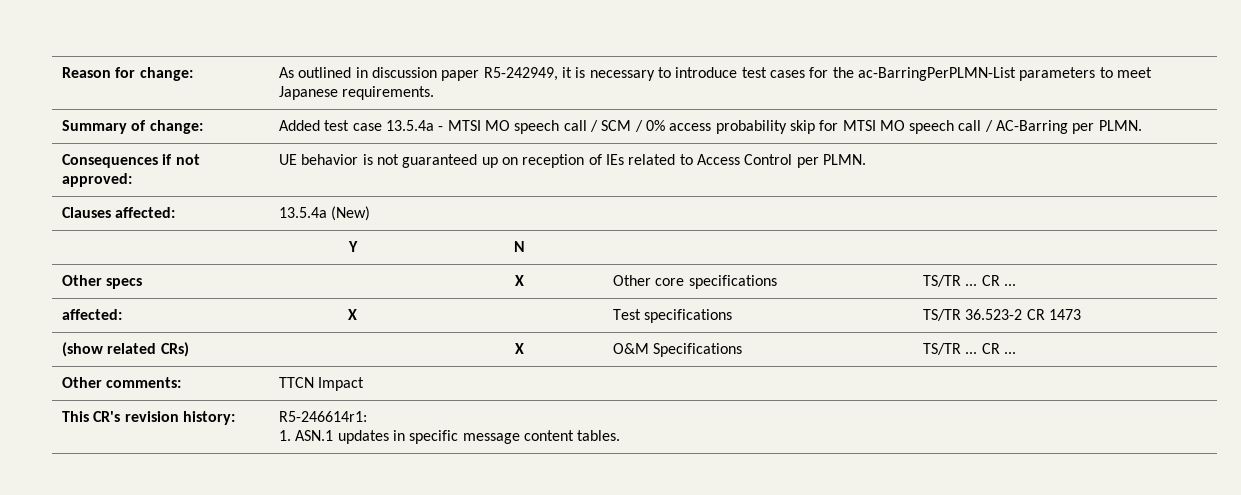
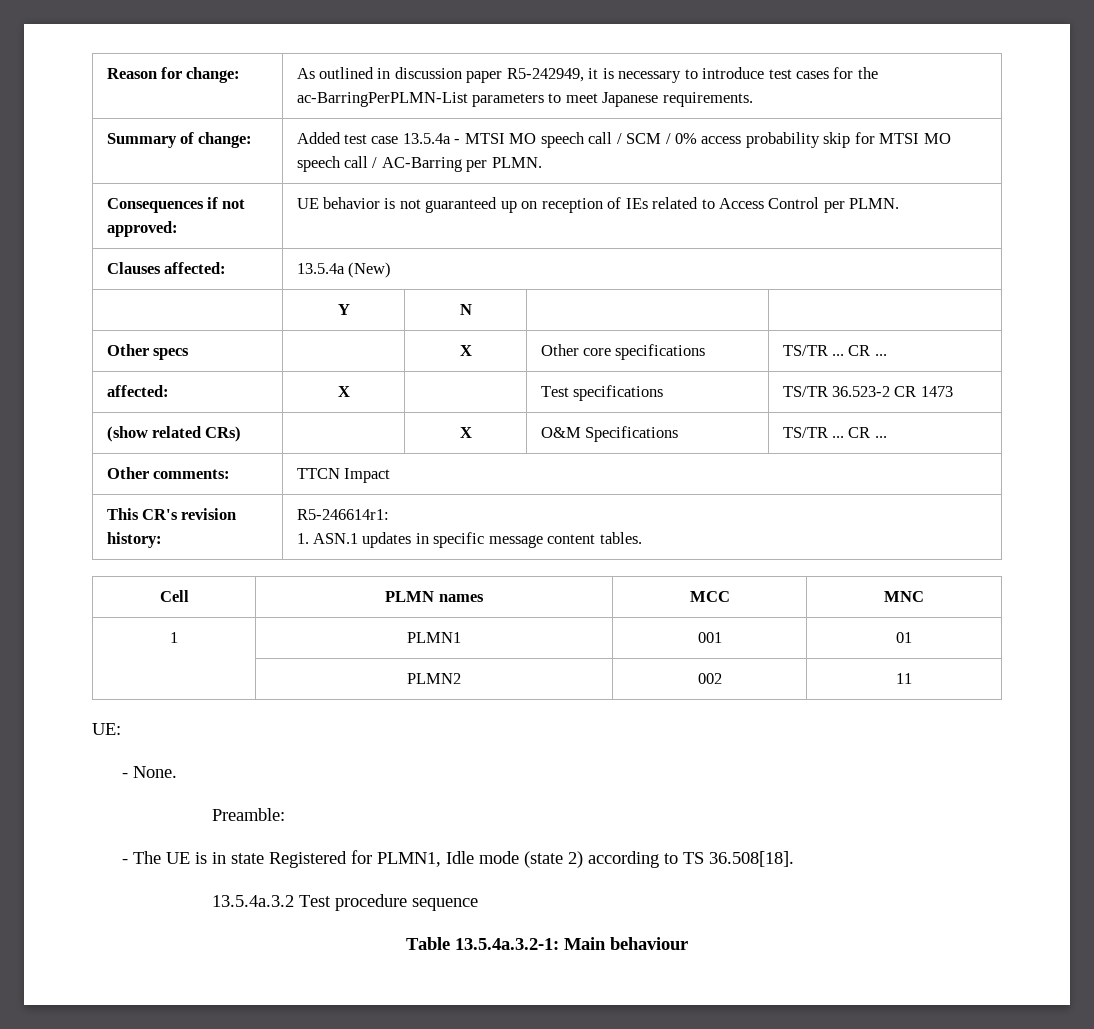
(621, 435) none -> [159,590,189,602] [385,591,484,602] [689,591,730,602] [884,591,924,602] [170,632,178,643] [407,632,461,643] [697,632,722,643] [896,632,912,643] [407,673,461,684] [697,673,722,684] [896,673,912,684] [92,723,121,735] [122,766,178,778] [212,808,286,821] [122,850,795,868] [212,894,479,911] [406,937,688,950] // Cell | PLMN names | MCC | MNC // 1 | PLMN1 | 001 | 01 // | PLMN2 | 002 | 11 // UE: // - None. // Preamble: // - The UE is in state Registered for PLMN1, Idle mode (state 2) according to TS 36.508[18]. // 13.5.4a.3.2 Test procedure sequence // Table 13.5.4a.3.2-1: Main behaviour

